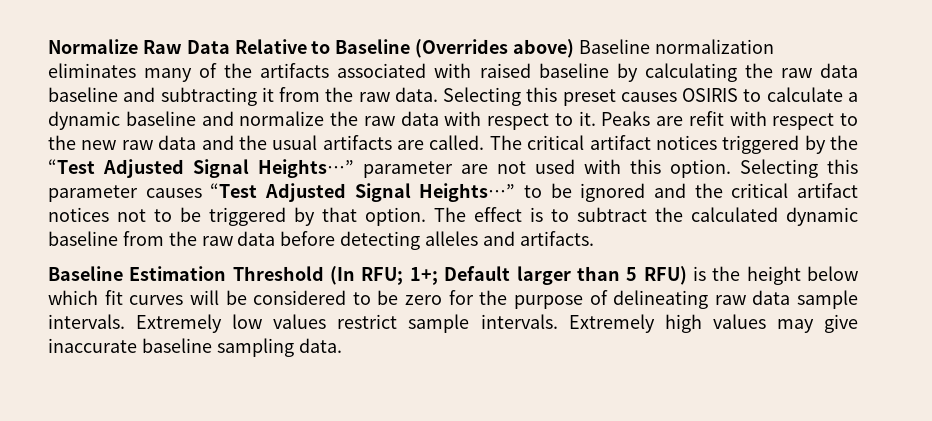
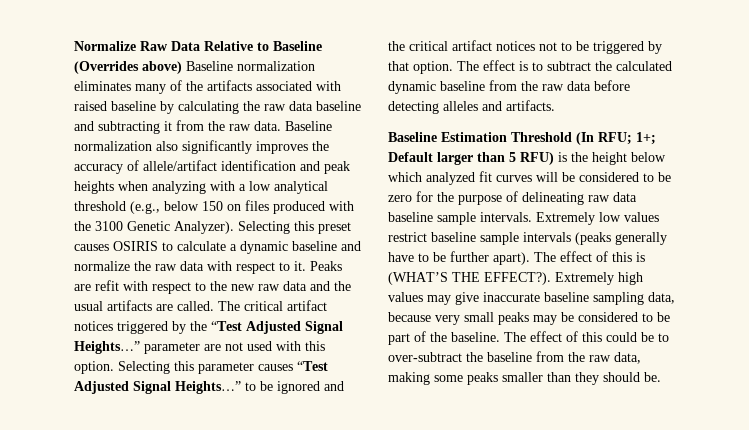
(438, 94) none -> [285,121,332,131] [74,140,329,154] [74,160,350,174] [74,181,328,194] [74,200,354,214] [74,221,234,234] Baseline normalization also significantly improves the accuracy of allele/artifact identification and peak heights when analyzing with a low analytical threshold (e.g., below 150 on files produced with the 3100 Genetic Analyzer).
(98, 297) none -> [426,172,475,185] analyzed
(791, 297) none -> [388,212,433,222] baseline
[408,314,558,333] sample intervals. -> [431,232,667,245] [388,251,645,265] [388,272,551,285] baseline sample intervals (peaks generally have to be further apart). The effect of this is (WHAT’S THE EFFECT?).
[298,338,342,353] data. -> [648,292,675,304] [388,312,670,325] [388,331,669,345] [388,351,641,364] [388,372,661,385] data, because very small peaks may be considered to be part of the baseline. The effect of this could be to over-subtract the baseline from the raw data, making some peaks smaller than they should be.

